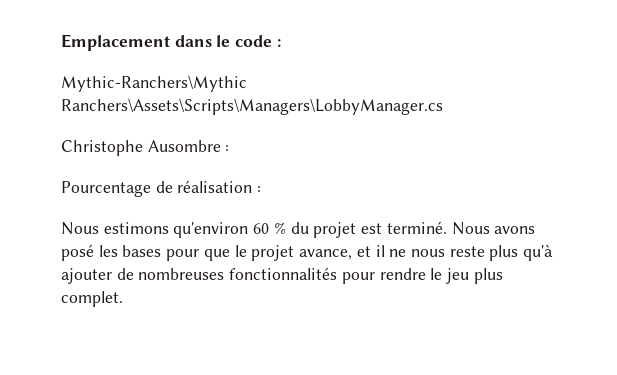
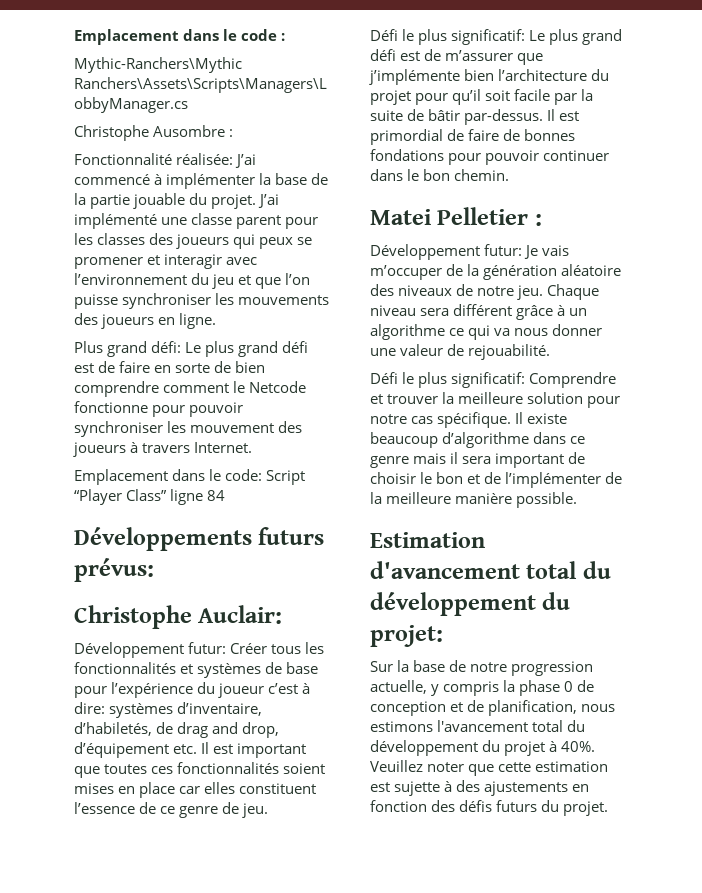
[61,180,262,197] [61,221,536,238] [61,244,554,261] [61,267,503,284] [61,291,123,307] Pourcentage de réalisation : // Nous estimons qu'environ 60 % du projet est terminé. Nous avons posé les bases pour que le projet avance, et il ne nous reste plus qu'à ajouter de nombreuses fonctionnalités pour rendre le jeu plus complet. -> [74,153,257,168] [74,173,329,189] [74,193,280,209] [74,213,319,229] [74,233,313,249] [74,254,258,269] [74,273,311,289] [74,293,330,309] [74,313,217,329] [74,341,309,357] [74,361,266,373] [74,381,307,397] [74,401,244,417] [74,421,303,437] [73,442,253,457] [74,469,306,485] [74,489,226,505] [74,527,325,551] [74,558,154,582] [74,605,283,629] [74,642,325,658] [74,662,319,678] [74,682,311,698] [74,702,263,718] [74,722,280,738] [74,742,307,758] [74,762,326,778] [74,782,317,798] [74,802,269,818] [370,29,623,45] [370,49,544,65] [369,69,610,85] [370,89,594,105] [370,109,580,125] [370,129,576,145] [370,149,610,165] [370,169,510,181] [370,207,542,226] [370,244,570,260] [370,264,622,280] [370,284,600,300] [370,304,588,320] [370,324,603,340] [370,344,551,360] [370,372,617,388] [370,392,621,408] [370,412,568,428] [370,432,586,448] [370,452,586,468] [370,472,623,488] [370,492,578,508] [370,532,485,548] [370,561,611,579] [370,592,571,616] [370,625,443,647] [370,660,594,676] [370,680,595,696] [370,700,616,716] [370,720,586,732] [370,740,596,756] [370,760,609,776] [370,780,590,796] [370,800,609,816] Fonctionnalité réalisée: J’ai commencé à implémenter la base de la partie jouable du projet. J’ai implémenté une classe parent pour les classes des joueurs qui peux se promener et interagir avec l’environnement du jeu et que l’on puisse synchroniser les mouvements des joueurs en ligne. // Plus grand défi: Le plus grand défi est de faire en sorte de bien comprendre comment le Netcode fonctionne pour pouvoir synchroniser les mouvement des joueurs à travers Internet. // Emplacement dans le code: Script “Player Class” ligne 84 // Développements futurs prévus: // Christophe Auclair: // Développement futur: Créer tous les fonctionnalités et systèmes de base pour l’expérience du joueur c’est à dire: systèmes d’inventaire, d’habiletés, de drag and drop, d’équipement etc. Il est important que toutes ces fonctionnalités soient mises en place car elles constituent l’essence de ce genre de jeu. // Défi le plus significatif: Le plus grand défi est de m’assurer que j’implémente bien l’architecture du projet pour qu’il soit facile par la suite de bâtir par-dessus. Il est primordial de faire de bonnes fondations pour pouvoir continuer dans le bon chemin. // Matei Pelletier : // Développement futur: Je vais m’occuper de la génération aléatoire des niveaux de notre jeu. Chaque niveau sera différent grâce à un algorithme ce qui va nous donner une valeur de rejouabilité. // Défi le plus significatif: Comprendre et trouver la meilleure solution pour notre cas spécifique. Il existe beaucoup d’algorithme dans ce genre mais il sera important de choisir le bon et de l’implémenter de la meilleure manière possible. // Estimation d'avancement total du développement du projet: // Sur la base de notre progression actuelle, y compris la phase 0 de conception et de planification, nous estimons l'avancement total du développement du projet à 40%. Veuillez noter que cette estimation est sujette à des ajustements en fonction des défis futurs du projet.

